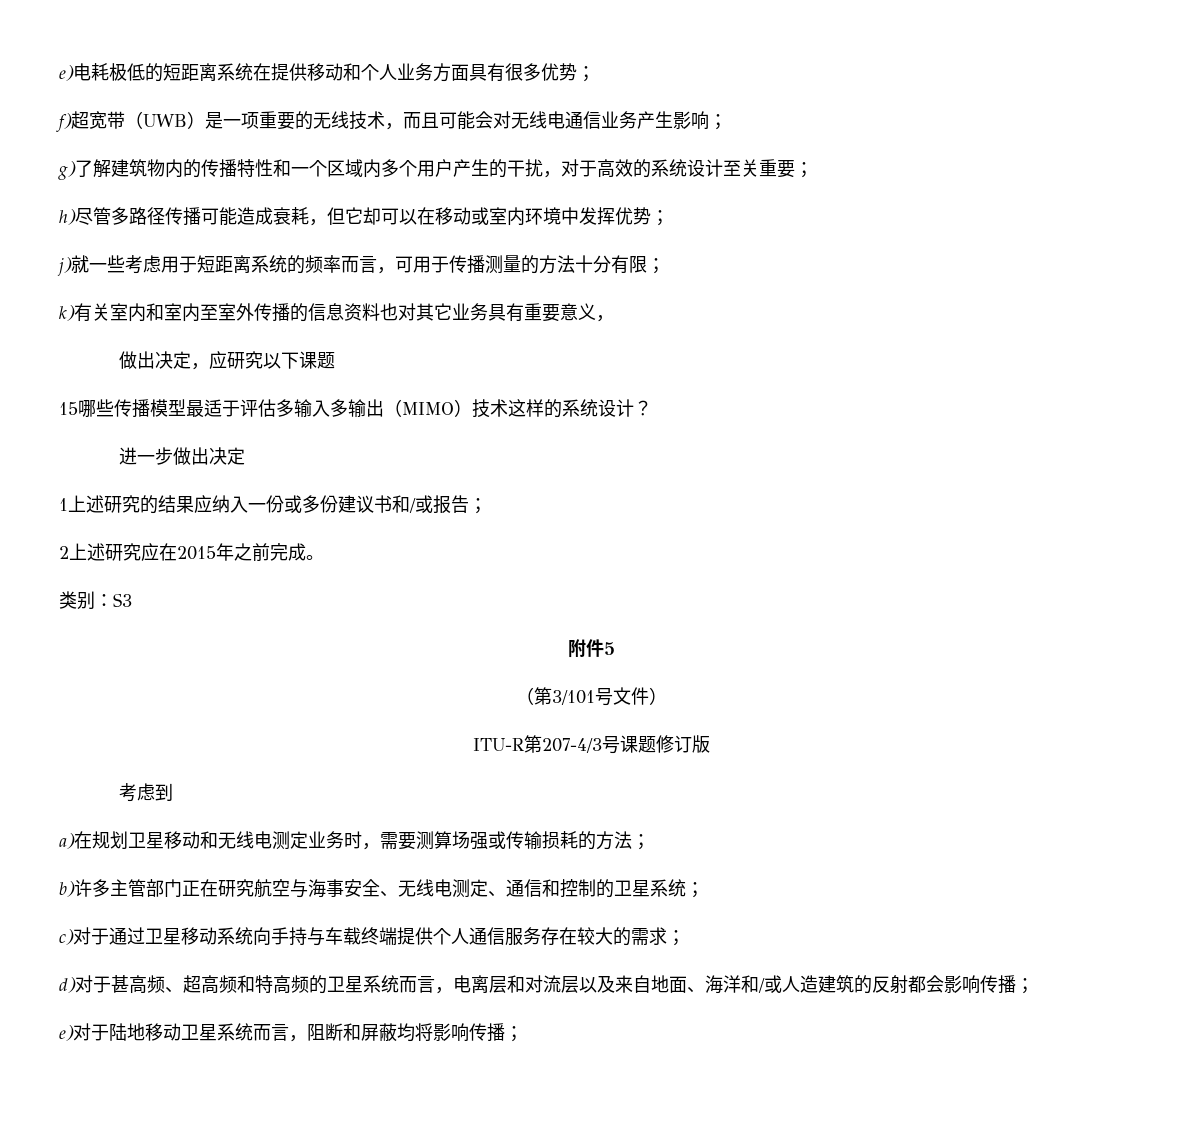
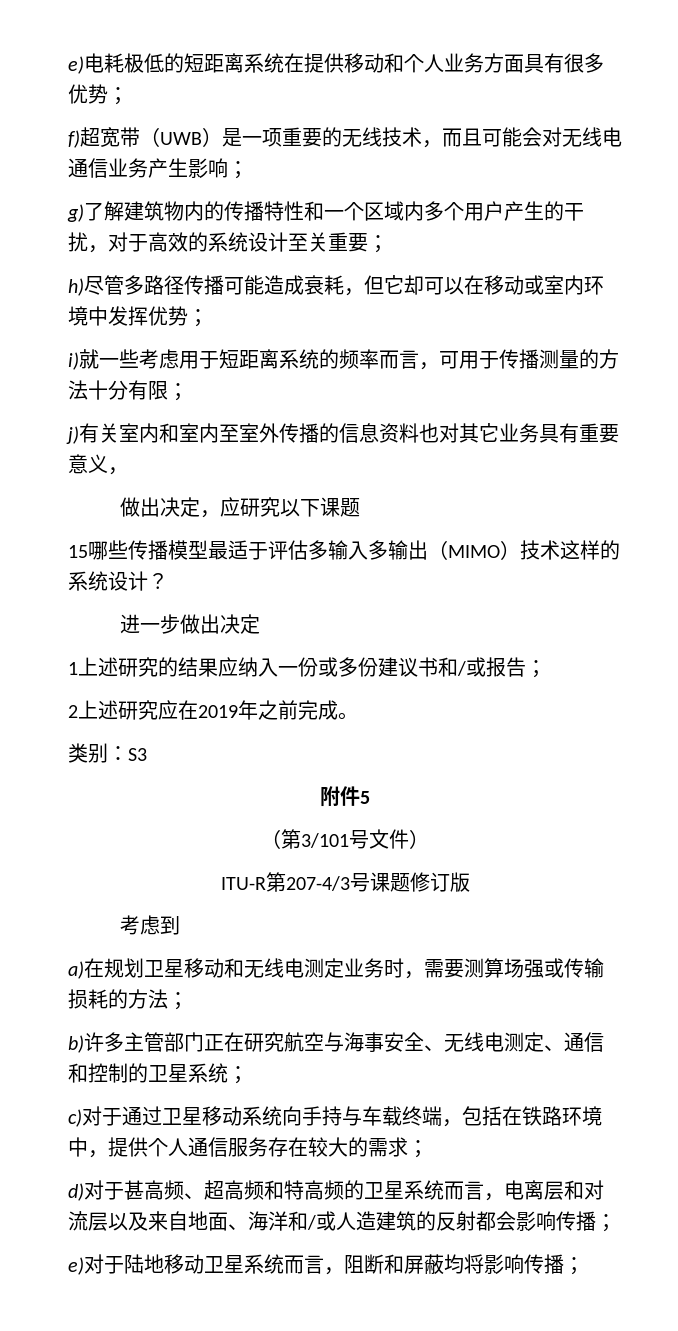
[57,257,72,276] j) -> [68,352,79,370] i)
[59,305,75,321] k) -> [66,426,79,444] j)
[177,546,216,560] 2015 -> [198,705,238,718] 2019
(397, 936) none -> [442,1106,602,1127] [68,1137,108,1158] ，包括在铁路环境中，

